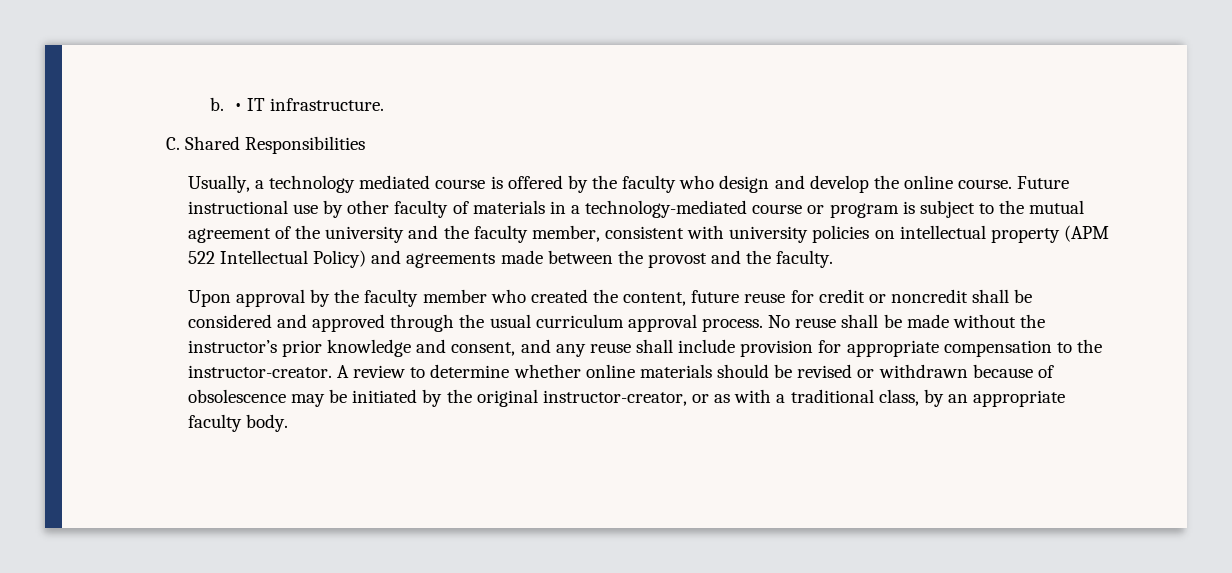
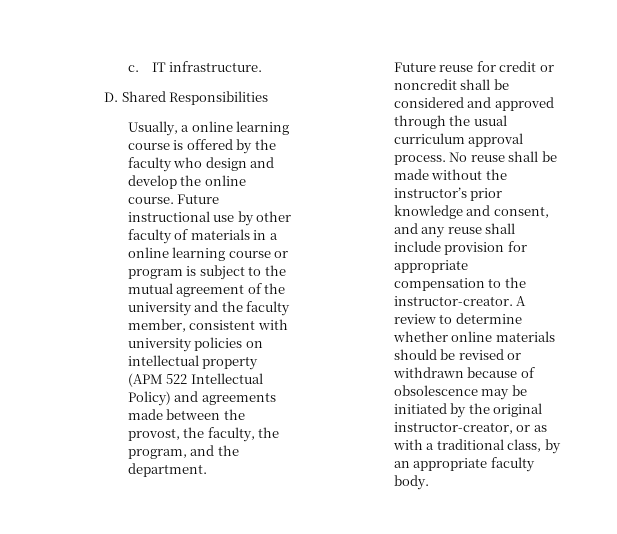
[210,97,242,111] b. • -> [127,65,139,72] c.
[165,137,180,150] C. -> [104,92,119,102] D.
[269,175,431,193] technology mediated -> [191,121,290,135] online learning
[585,200,748,218] technology-mediated -> [127,247,226,261] online learning
[647,250,834,268] [187,289,740,307] provost and the faculty. // Upon approval by the faculty member who created the content, future -> [127,427,280,442] [127,445,239,459] [127,463,207,477] [393,62,436,72] provost, the faculty, the program, and the department. // Future

